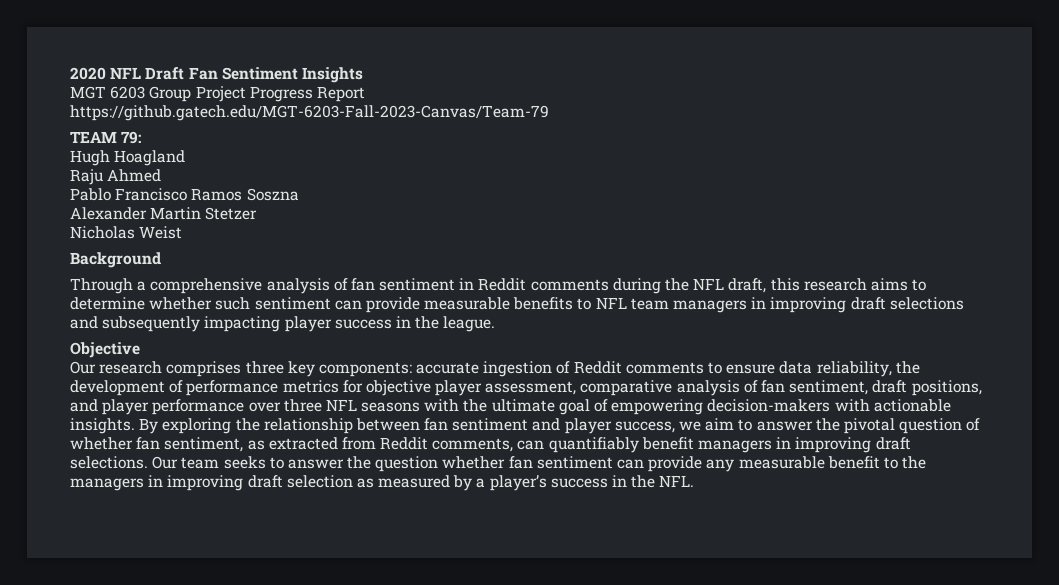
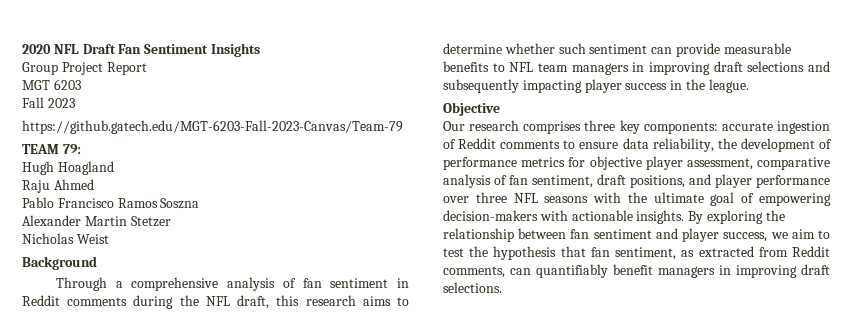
(363, 75) none -> [22,62,147,75] // Group Project Report
[149,86,365,102] Group Project Progress Report -> [22,97,75,108] // Fall 2023
[756,418,981,434] [70,437,133,450] answer the pivotal question of whether -> [443,246,586,260] test the hypothesis that
[152,456,927,472] [70,475,695,491] Our team seeks to answer the question whether fan sentiment can provide any measurable benefit to the managers in improving draft selection as measured by a player’s success in the NFL. -> (502, 287) none

